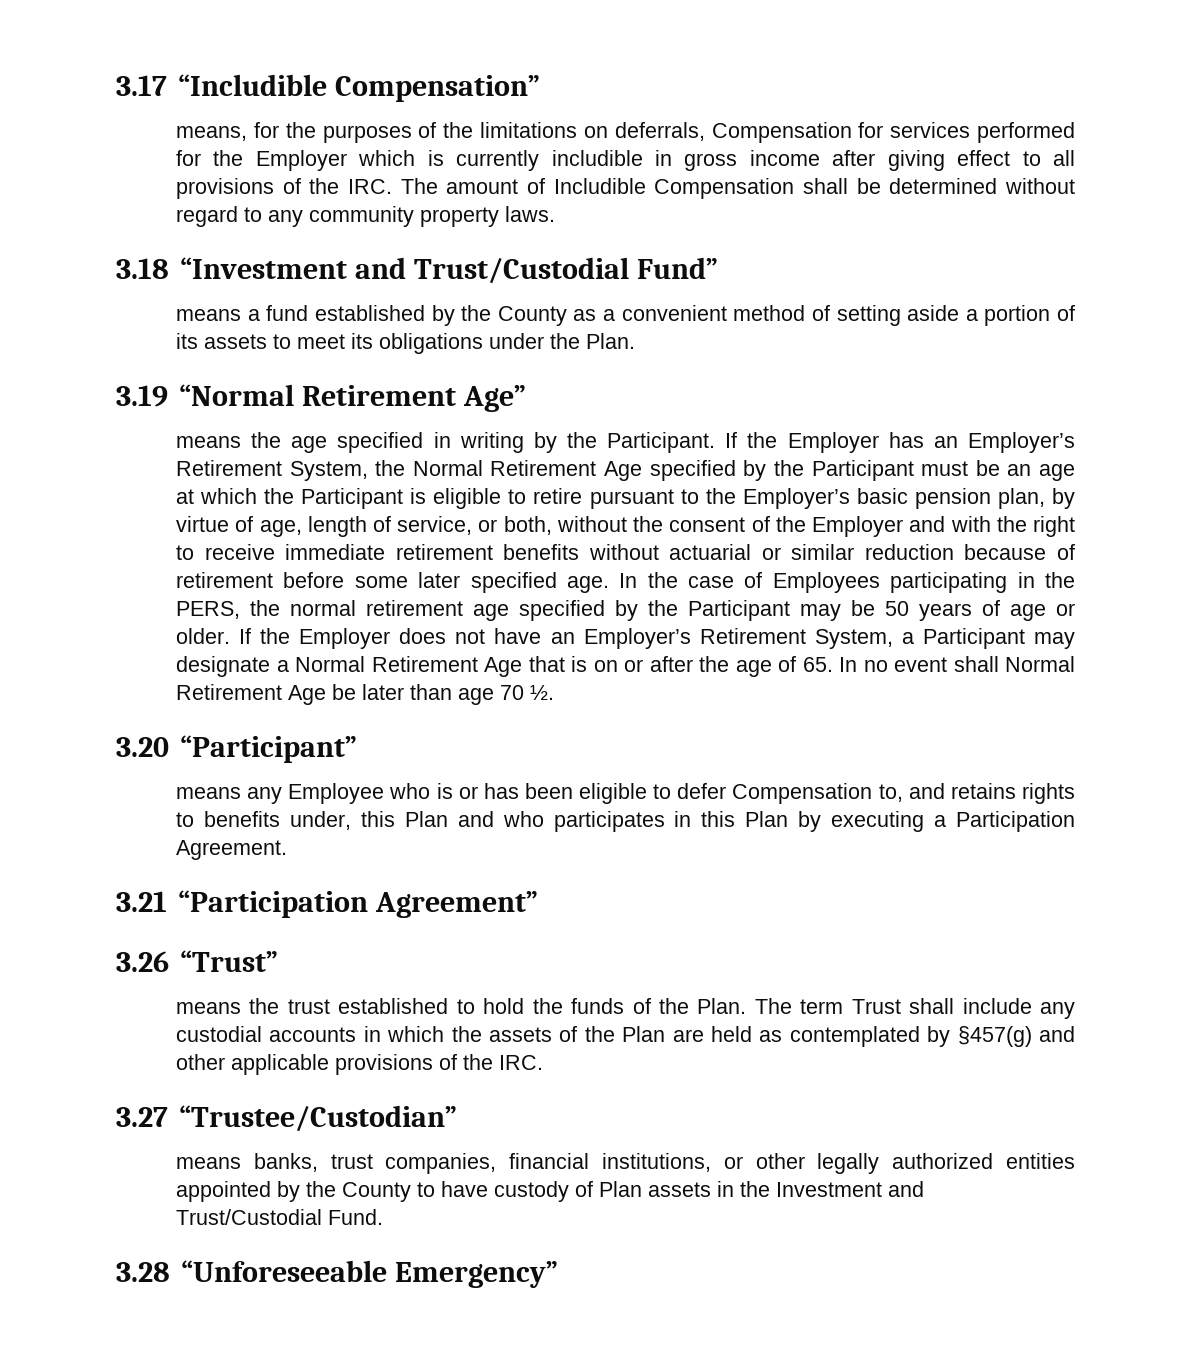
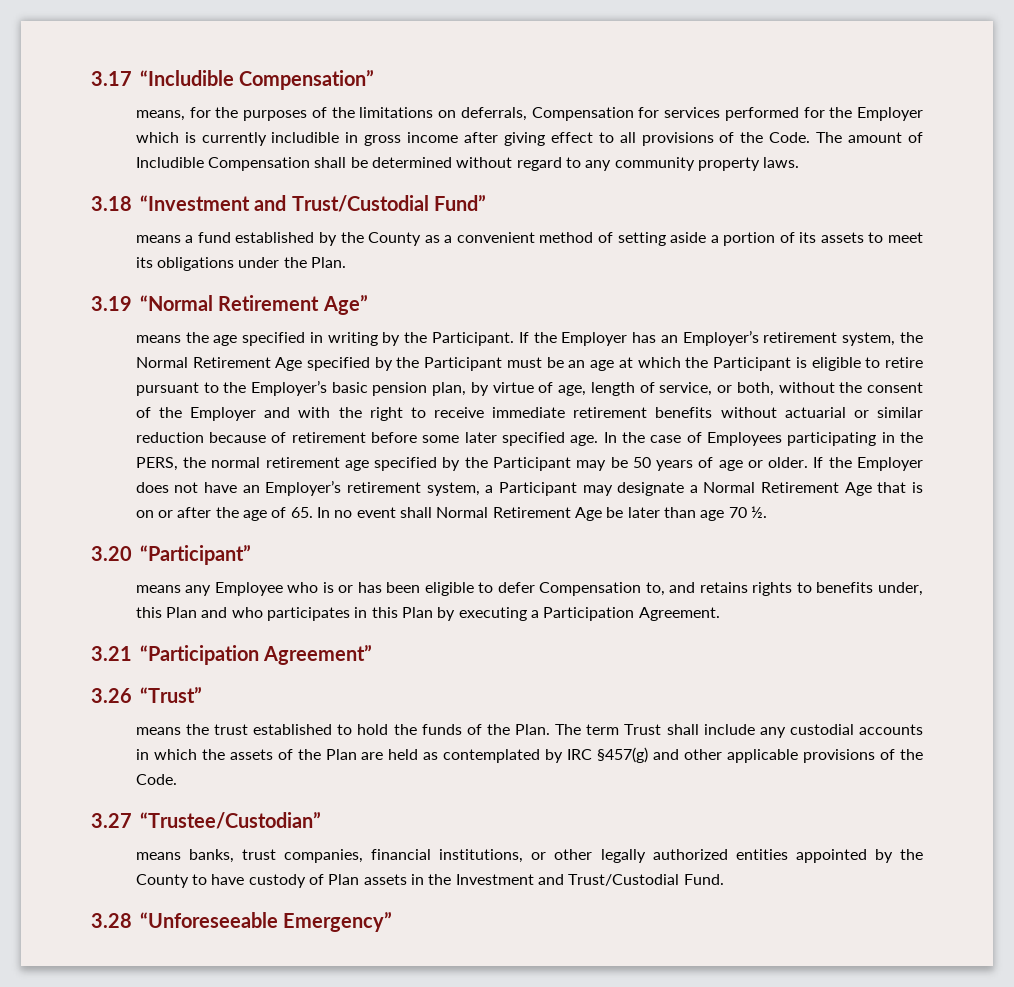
[348,179,393,194] IRC. -> [769,132,811,143] Code.
[176,460,368,481] Retirement System, -> [763,332,896,346] retirement system,
[699,628,893,649] Retirement System, -> [346,482,480,496] retirement system,
(951, 1036) none -> [567,749,593,760] IRC
[499,1055,544,1070] IRC. -> [135,774,177,785] Code.

